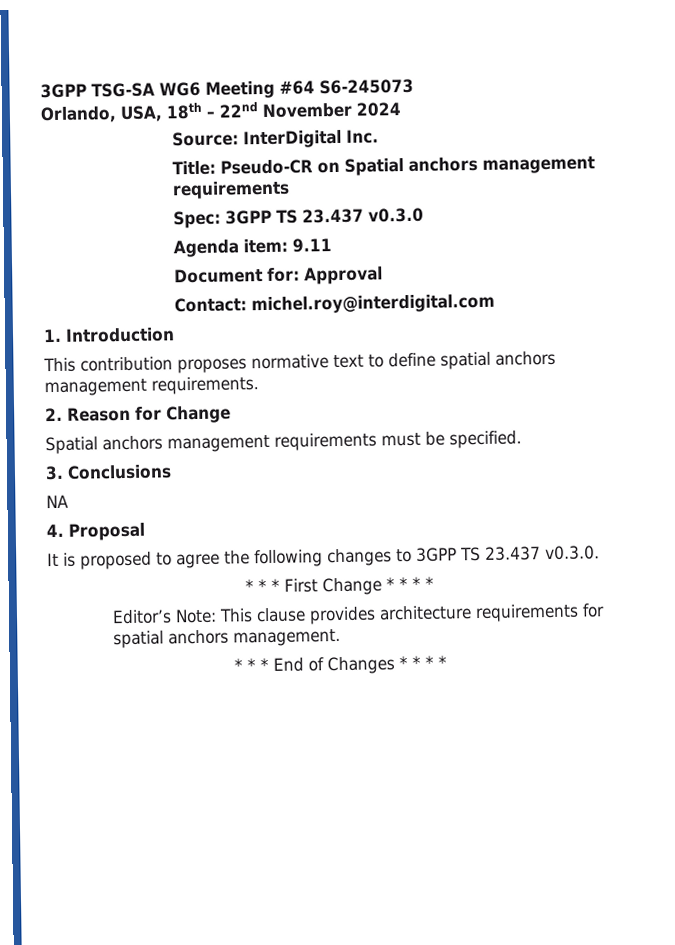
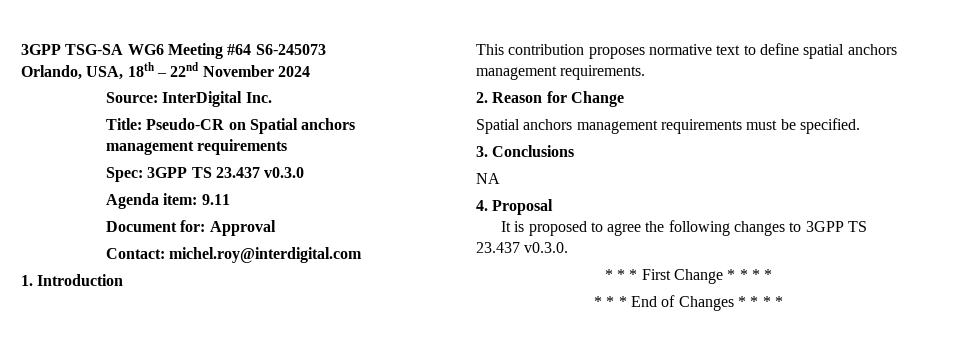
[112,603,606,625] [113,628,342,649] // Editor’s Note: This clause provides architecture requirements for spatial anchors management. -> (773, 274) none

